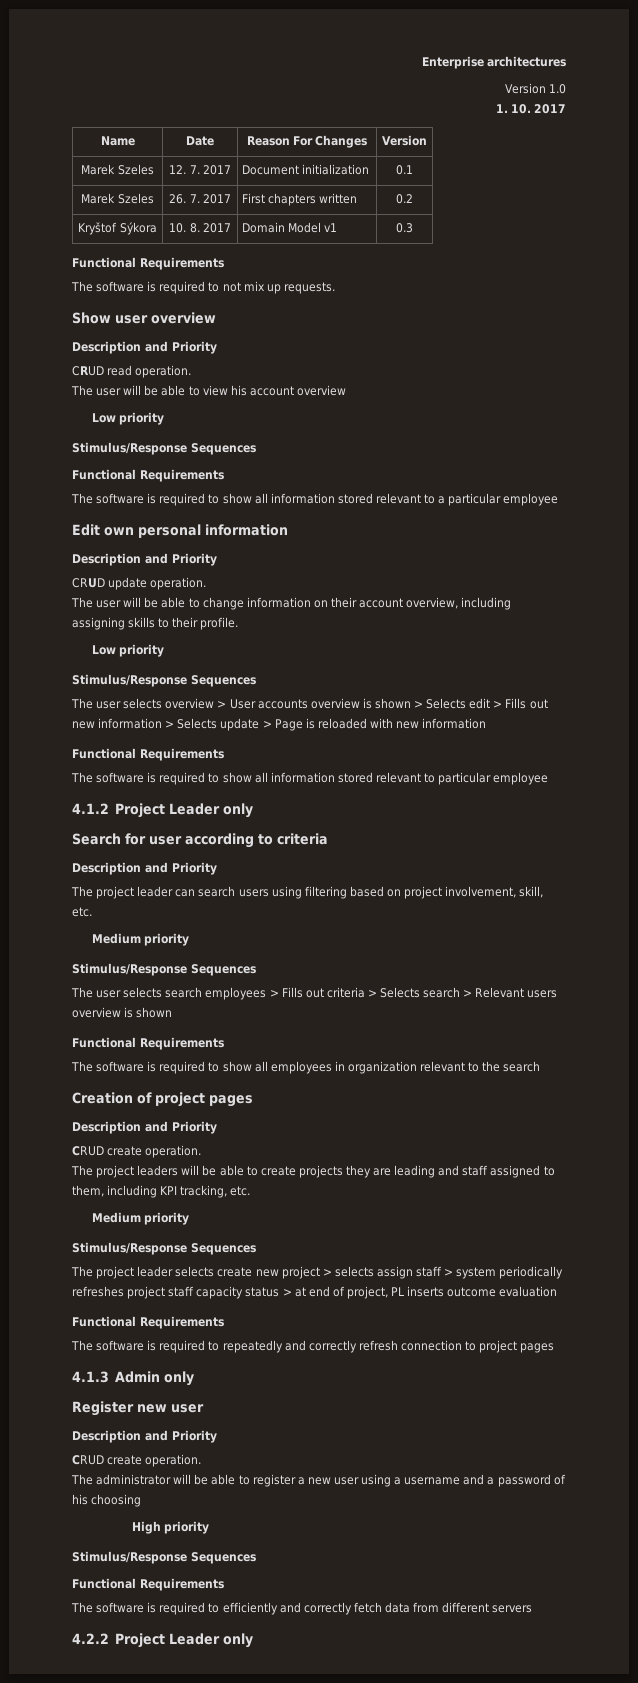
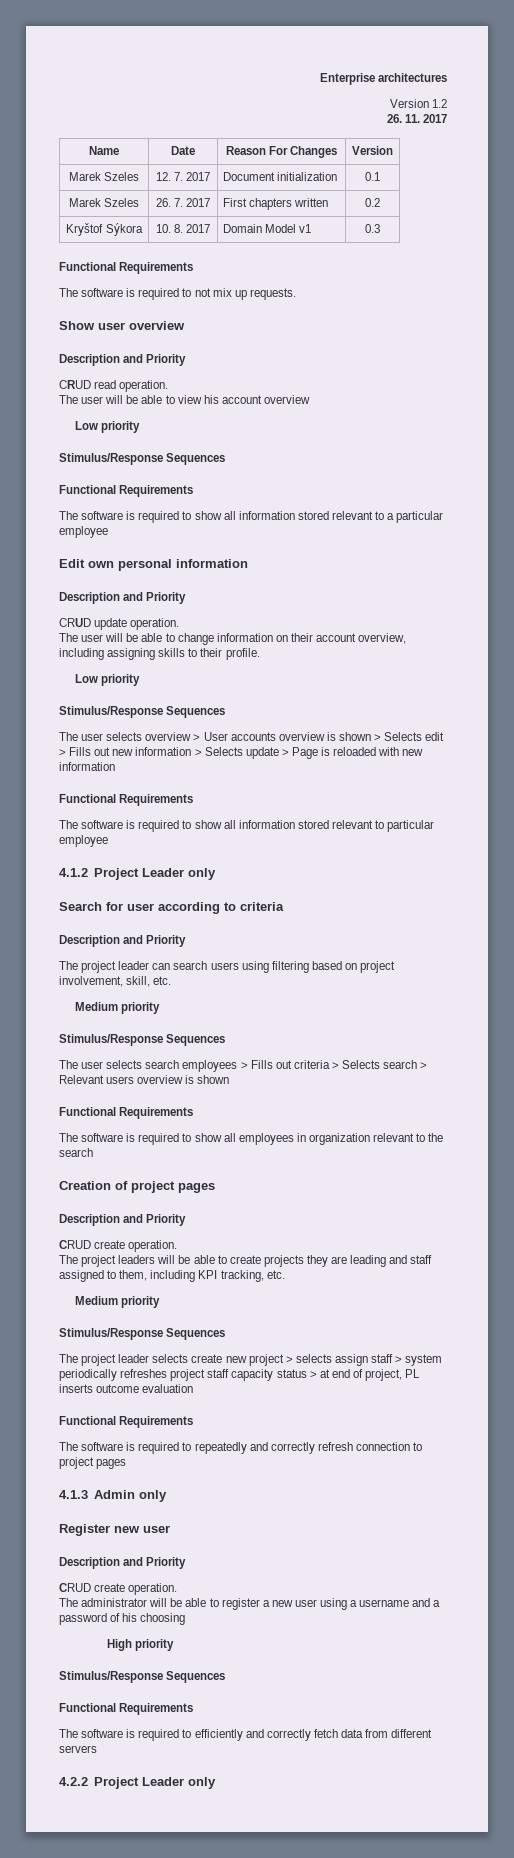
[549,84,566,94] [495,104,531,114] 1.0 // 1. 10. -> [432,99,447,108] [386,114,420,123] 1.2 // 26. 11.

